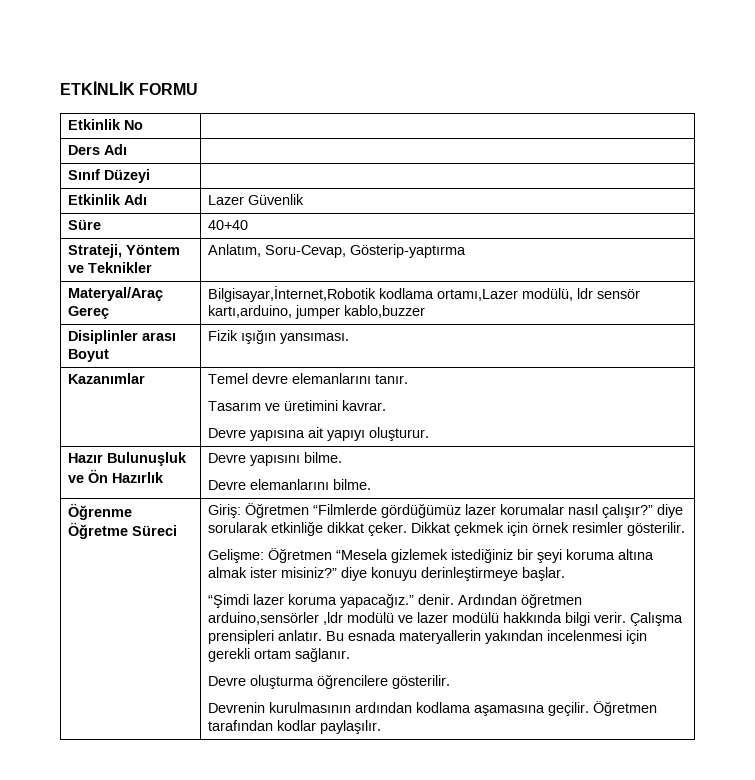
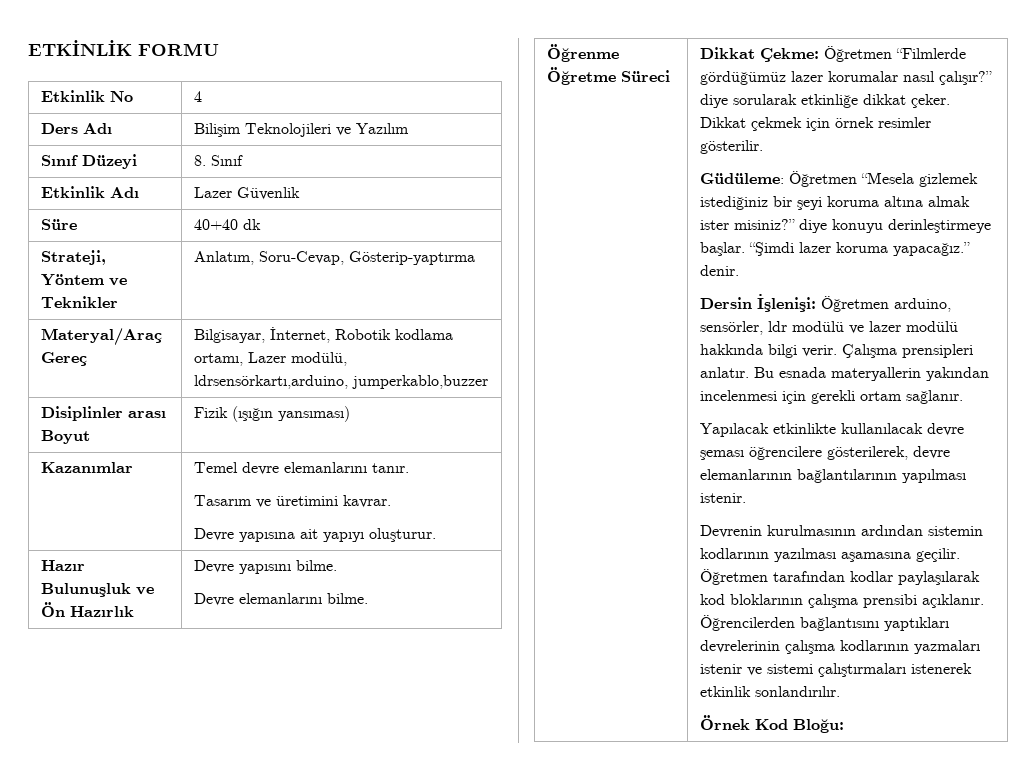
(143, 125) none -> [194,91,203,102] 4
(127, 149) none -> [194,123,410,137] Bilişim Teknolojileri ve Yazılım
(150, 176) none -> [194,155,244,166] 8. Sınıf
(248, 225) none -> [243,219,262,230] dk
[207,286,640,302] [207,305,425,319] Bilgisayar,İnternet,Robotik kodlama ortamı,Lazer modülü, ldr sensör kartı,arduino, jumper kablo,buzzer -> [194,327,454,343] [194,352,348,366] [194,375,489,389] Bilgisayar, İnternet, Robotik kodlama ortamı, Lazer modülü, ldrsensörkartı,arduino, jumperkablo,buzzer
[240,329,349,344] ışığın yansıması. -> [232,406,351,422] (ışığın yansıması)
[207,504,241,518] Giriş: -> [700,47,820,62] Dikkat Çekme:
[207,549,264,563] Gelişme: -> [700,173,785,184] Güdüleme:
(565, 574) // -> (746, 249) none
[457,593,582,608] [207,612,343,625] Ardından öğretmen arduino,sensörler ,ldr -> [700,294,952,312] [700,321,788,335] // Dersin İşlenişi: Öğretmen arduino, sensörler, ldr
[207,674,450,689] Devre oluşturma öğrencilere gösterilir. -> [700,423,965,437] [700,446,951,460] [700,469,967,483] [700,493,747,503] Yapılacak etkinlikte kullanılacak devre şeması öğrencilere gösterilerek, devre elemanlarının bağlantılarının yapılması istenir.
[415,702,471,713] kodlama -> [928,526,984,536] [700,548,837,562] sistemin kodlarının yazılması
[319,720,381,734] paylaşılır. -> [898,571,981,585] [700,594,985,608] [700,615,950,631] [700,640,981,654] [700,663,973,677] [700,686,841,697] [700,715,845,733] paylaşılarak kod bloklarının çalışma prensibi açıklanır. Öğrencilerden bağlantısını yaptıkları devrelerinin çalışma kodlarının yazmaları istenir ve sistemi çalıştırmaları istenerek etkinlik sonlandırılır. // Örnek Kod Bloğu:

